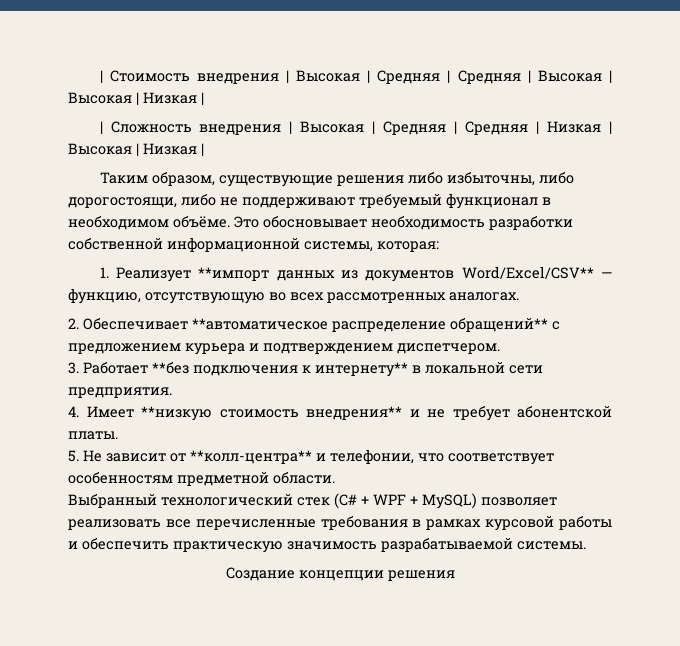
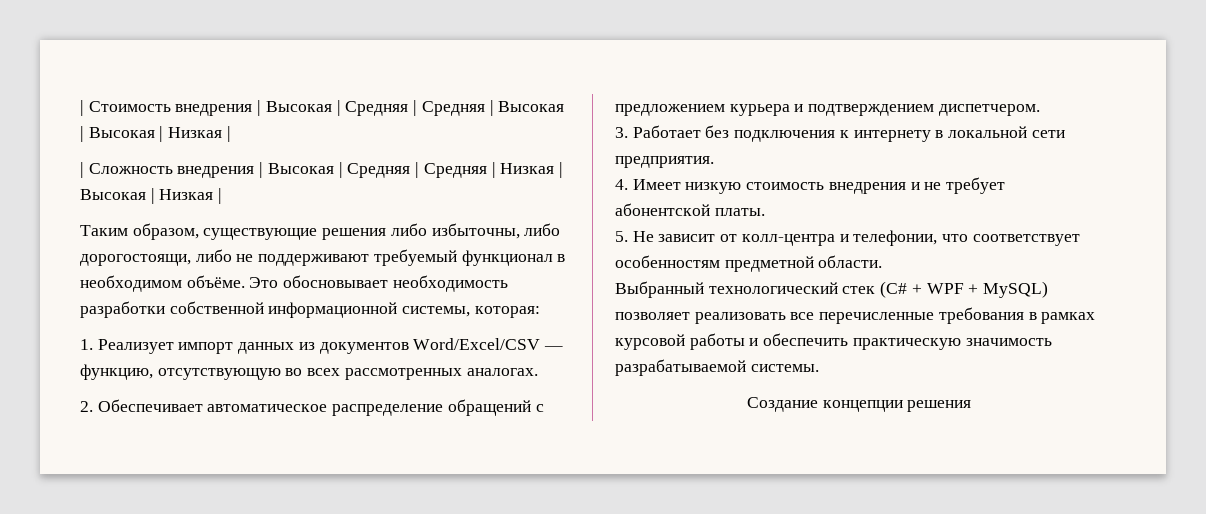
[198,267,270,281] **импорт -> [178,342,234,354] импорт
[461,266,594,279] Word/Excel/CSV** -> [413,338,541,350] Word/Excel/CSV
[192,318,548,332] **автоматическое распределение обращений** -> [207,399,531,416] автоматическое распределение обращений
[152,362,189,374] **без -> [705,125,730,138] без
[315,362,408,377] интернету** -> [853,130,931,142] интернету
[141,406,402,421] **низкую стоимость внедрения** -> [685,182,906,194] низкую стоимость внедрения
[190,450,312,464] **колл-центра** -> [741,234,835,246] колл-центра

